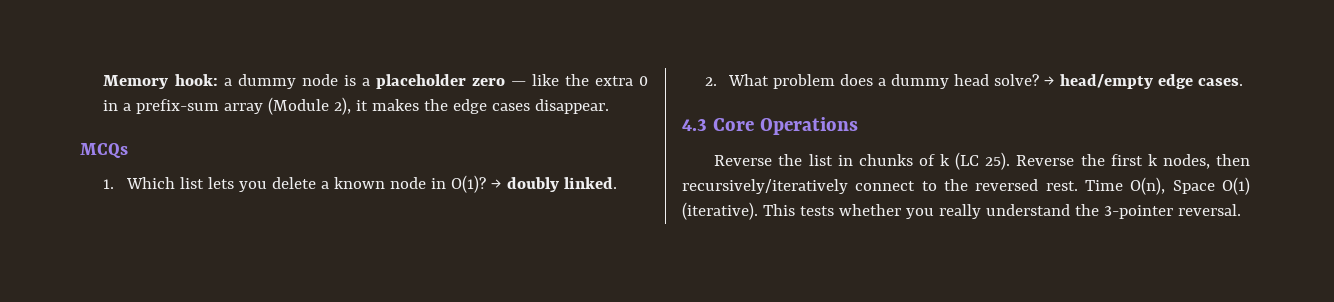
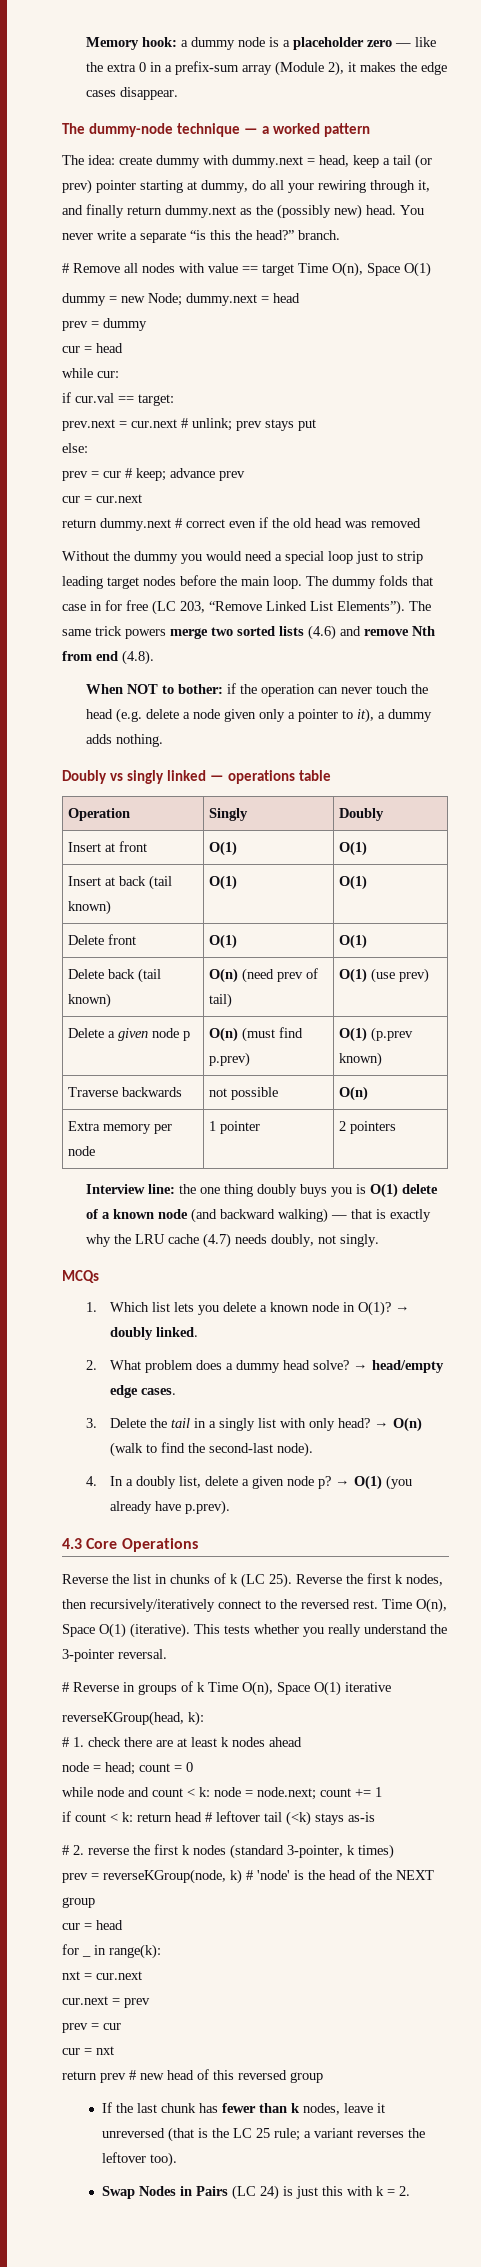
(610, 106) none -> [62,123,371,137] [62,154,432,169] [62,179,430,194] [62,204,424,219] [62,230,340,243] [62,262,431,277] [62,293,300,306] [62,318,147,331] [62,343,123,353] [62,368,119,378] [62,392,174,406] [62,418,316,431] [62,443,88,453] [62,468,245,481] [62,494,142,503] [62,517,421,531] [62,551,423,564] [62,575,433,589] [62,600,431,615] [62,625,435,640] [62,650,154,665] [86,683,429,697] [86,708,433,723] [86,734,164,747] [62,770,332,784] [68,808,131,821] [209,808,249,821] [339,808,385,821] [68,841,148,852] [209,841,238,856] [339,841,368,856] [68,875,173,890] [68,900,112,915] [209,875,238,890] [339,875,368,890] [68,934,137,945] [209,934,238,949] [339,934,368,949] [68,968,162,983] [68,993,112,1008] [209,968,319,983] [209,993,233,1008] [339,968,430,983] [68,1028,191,1041] [209,1027,304,1042] [209,1052,251,1067] [339,1027,414,1042] [339,1052,383,1067] [68,1087,183,1097] [209,1087,279,1100] [339,1086,369,1101] [68,1121,173,1134] [68,1146,96,1156] [209,1121,261,1134] [339,1121,397,1134] [86,1183,439,1198] [86,1208,432,1223] [86,1233,380,1248] // The dummy-node technique — a worked pattern // The idea: create dummy with dummy.next = head, keep a tail (or prev) pointer starting at dummy, do all your rewiring through it, and finally return dummy.next as the (possibly new) head. You never write a separate “is this the head?” branch. // # Remove all nodes with value == target Time O(n), Space O(1) // dummy = new Node; dummy.next = head // prev = dummy // cur = head // while cur: // if cur.val == target: // prev.next = cur.next # unlink; prev stays put // else: // prev = cur # keep; advance prev // cur = cur.next // return dummy.next # correct even if the old head was removed // Without the dummy you would need a special loop just to strip leading target nodes before the main loop. The dummy folds that case in for free (LC 203, “Remove Linked List Elements”). The same trick powers merge two sorted lists (4.6) and remove Nth from end (4.8). // When NOT to bother: if the operation can never touch the head (e.g. delete a node given only a pointer to it), a dummy adds nothing. // Doubly vs singly linked — operations table // Operation | Singly | Doubly // Insert at front | O(1) | O(1) // Insert at back (tail known) | O(1) | O(1) // Delete front | O(1) | O(1) // Delete back (tail known) | O(n) (need prev of tail) | O(1) (use prev) // Delete a given node p | O(n) (must find p.prev) | O(1) (p.prev known) // Traverse backwards | not possible | O(n) // Extra memory per node | 1 pointer | 2 pointers // Interview line: the one thing doubly buys you is O(1) delete of a known node (and backward walking) — that is exactly why the LRU cache (4.7) needs doubly, not singly.
(1243, 82) none -> [86,1417,423,1432] [110,1442,314,1457] [86,1475,413,1490] [110,1500,231,1515] // 3. Delete the tail in a singly list with only head? → O(n) (walk to find the second-last node). // 4. In a doubly list, delete a given node p? → O(1) (you already have p.prev).
(1241, 210) none -> [62,1681,391,1696] [62,1711,204,1726] [62,1737,302,1747] [62,1762,193,1775] [62,1787,382,1800] [62,1811,375,1826] [62,1844,394,1859] [62,1869,434,1884] [62,1897,95,1908] [62,1920,123,1930] [62,1944,79,1955] [82,1955,91,1957] [94,1944,161,1959] [62,1971,142,1980] [62,1996,150,2008] [62,2023,121,2033] [62,2046,114,2055] [62,2069,323,2083] [102,2102,386,2115] [102,2127,426,2142] [102,2152,178,2167] [102,2185,411,2200] // # Reverse in groups of k Time O(n), Space O(1) iterative // reverseKGroup(head, k): // # 1. check there are at least k nodes ahead // node = head; count = 0 // while node and count < k: node = node.next; count += 1 // if count < k: return head # leftover tail (<k) stays as-is // # 2. reverse the first k nodes (standard 3-pointer, k times) // prev = reverseKGroup(node, k) # 'node' is the head of the NEXT group // cur = head // for _ in range(k): // nxt = cur.next // cur.next = prev // prev = cur // cur = nxt // return prev # new head of this reversed group // If the last chunk has fewer than k nodes, leave it unreversed (that is the LC 25 rule; a variant reverses the leftover too). // Swap Nodes in Pairs (LC 24) is just this with k = 2.

